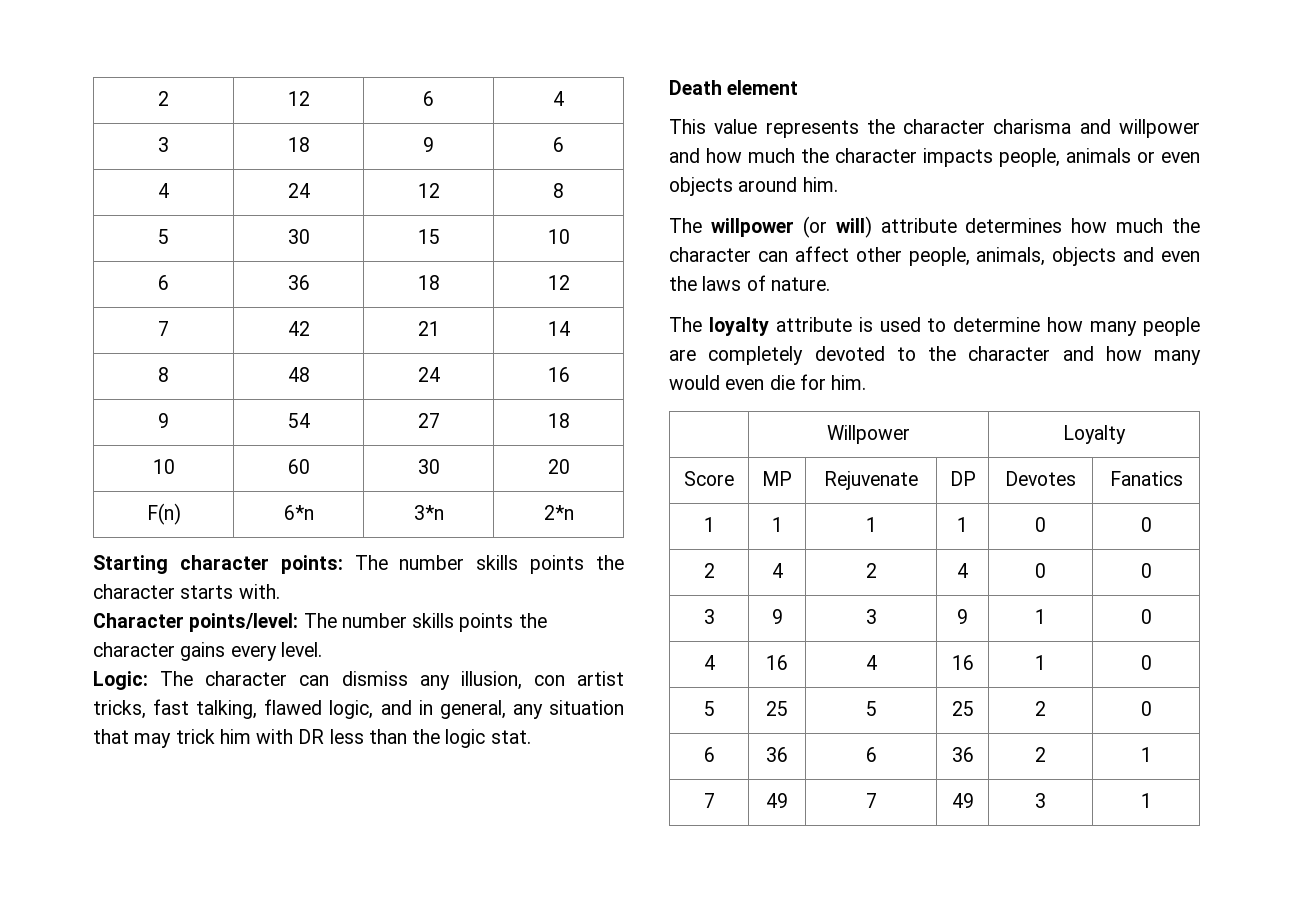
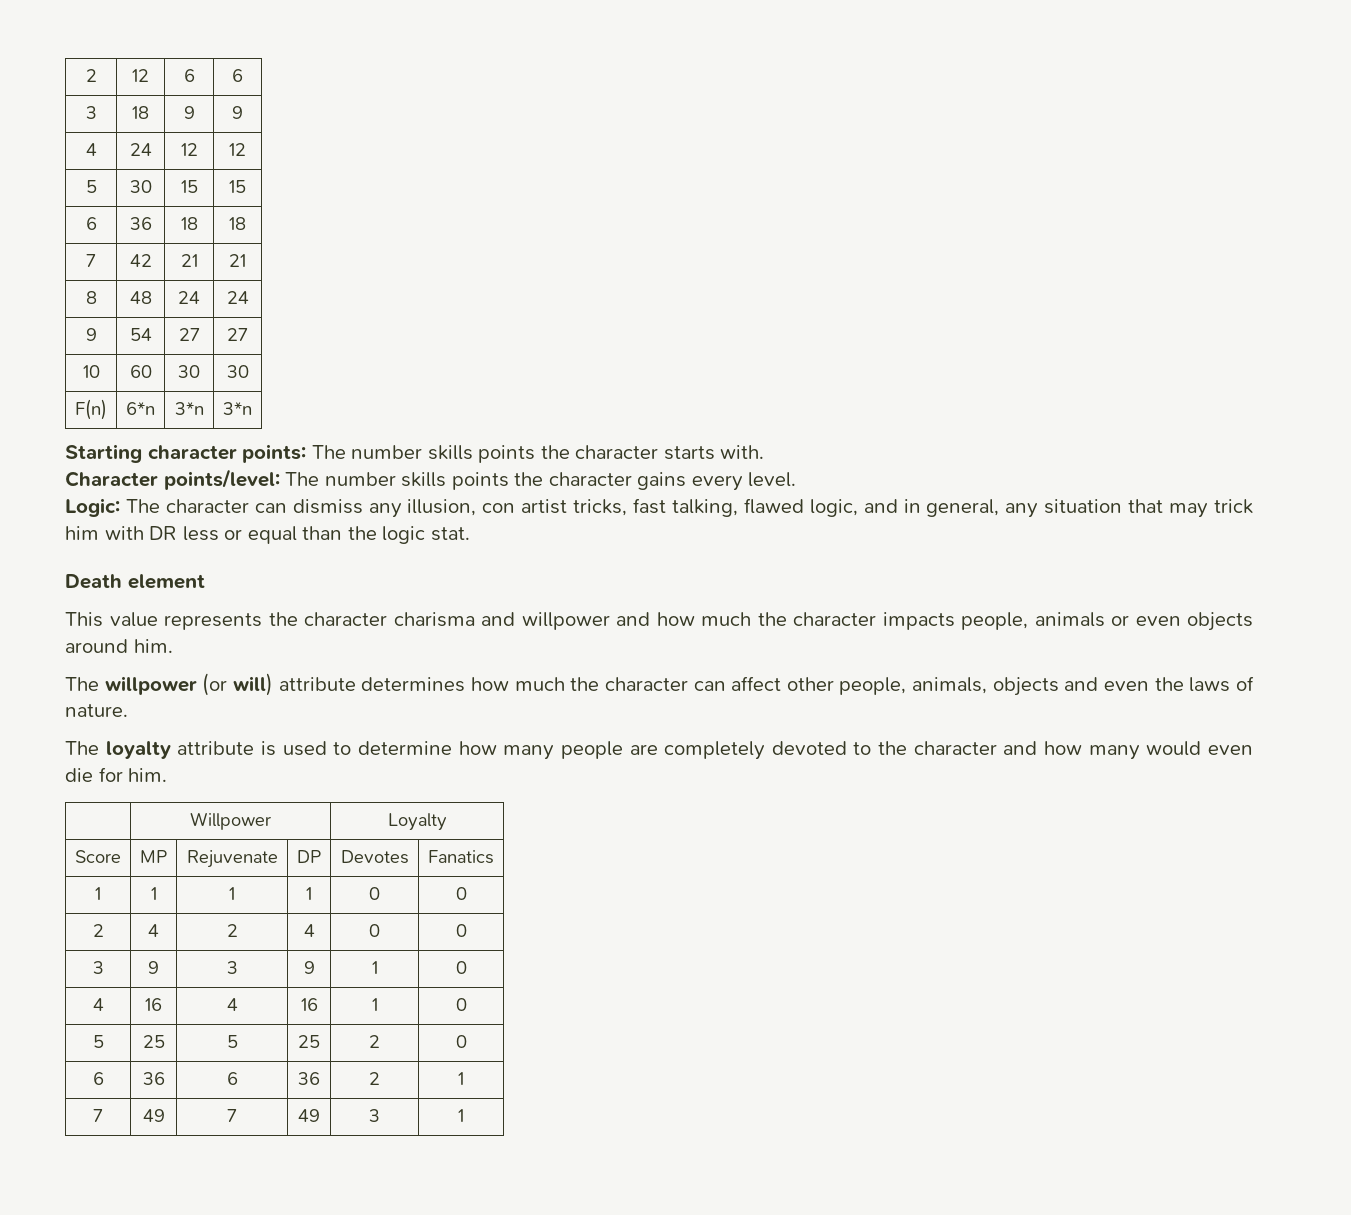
[553,91,564,106] 4 -> [232,69,243,82] 6
[553,137,564,152] 6 -> [232,106,243,119] 9
[553,183,564,198] 8 -> [229,143,246,156] 12
[547,229,570,244] 10 -> [229,180,246,193] 15
[547,275,570,290] 12 -> [229,217,246,230] 18
[547,321,570,336] 14 -> [229,254,246,267] 21
[547,367,570,382] 16 -> [226,291,249,304] 24
[547,413,570,428] 18 -> [227,328,248,341] 27
[547,459,570,474] 20 -> [226,365,249,378] 30
[543,505,574,520] 2*n -> [223,402,252,415] 3*n
(364, 736) none -> [224,526,297,544] or equal

